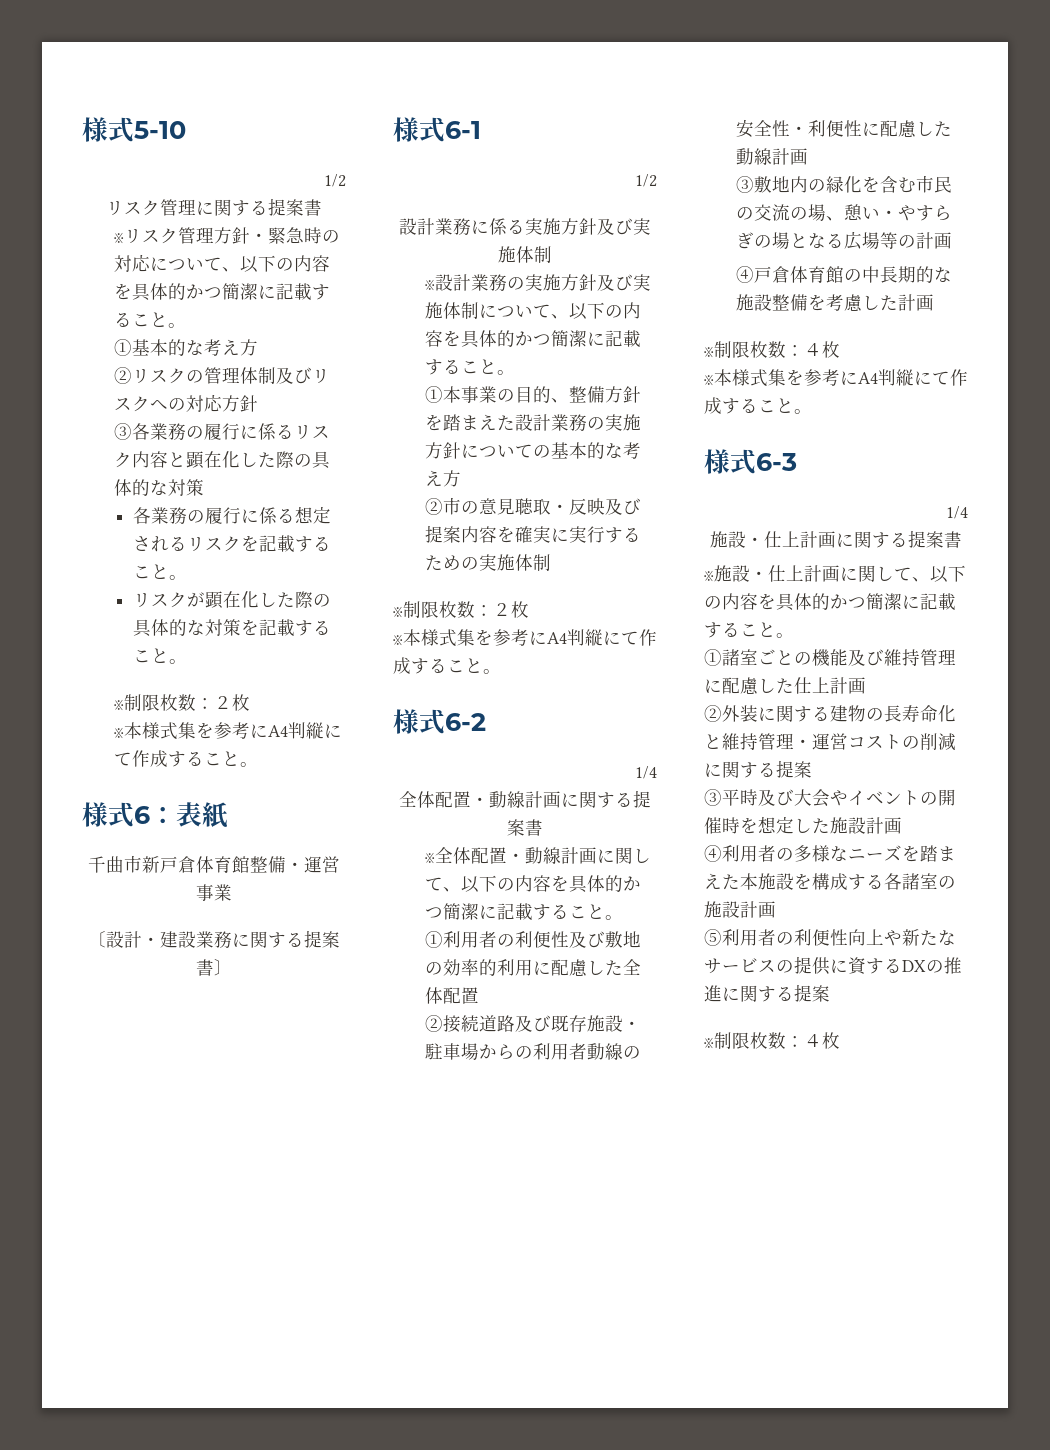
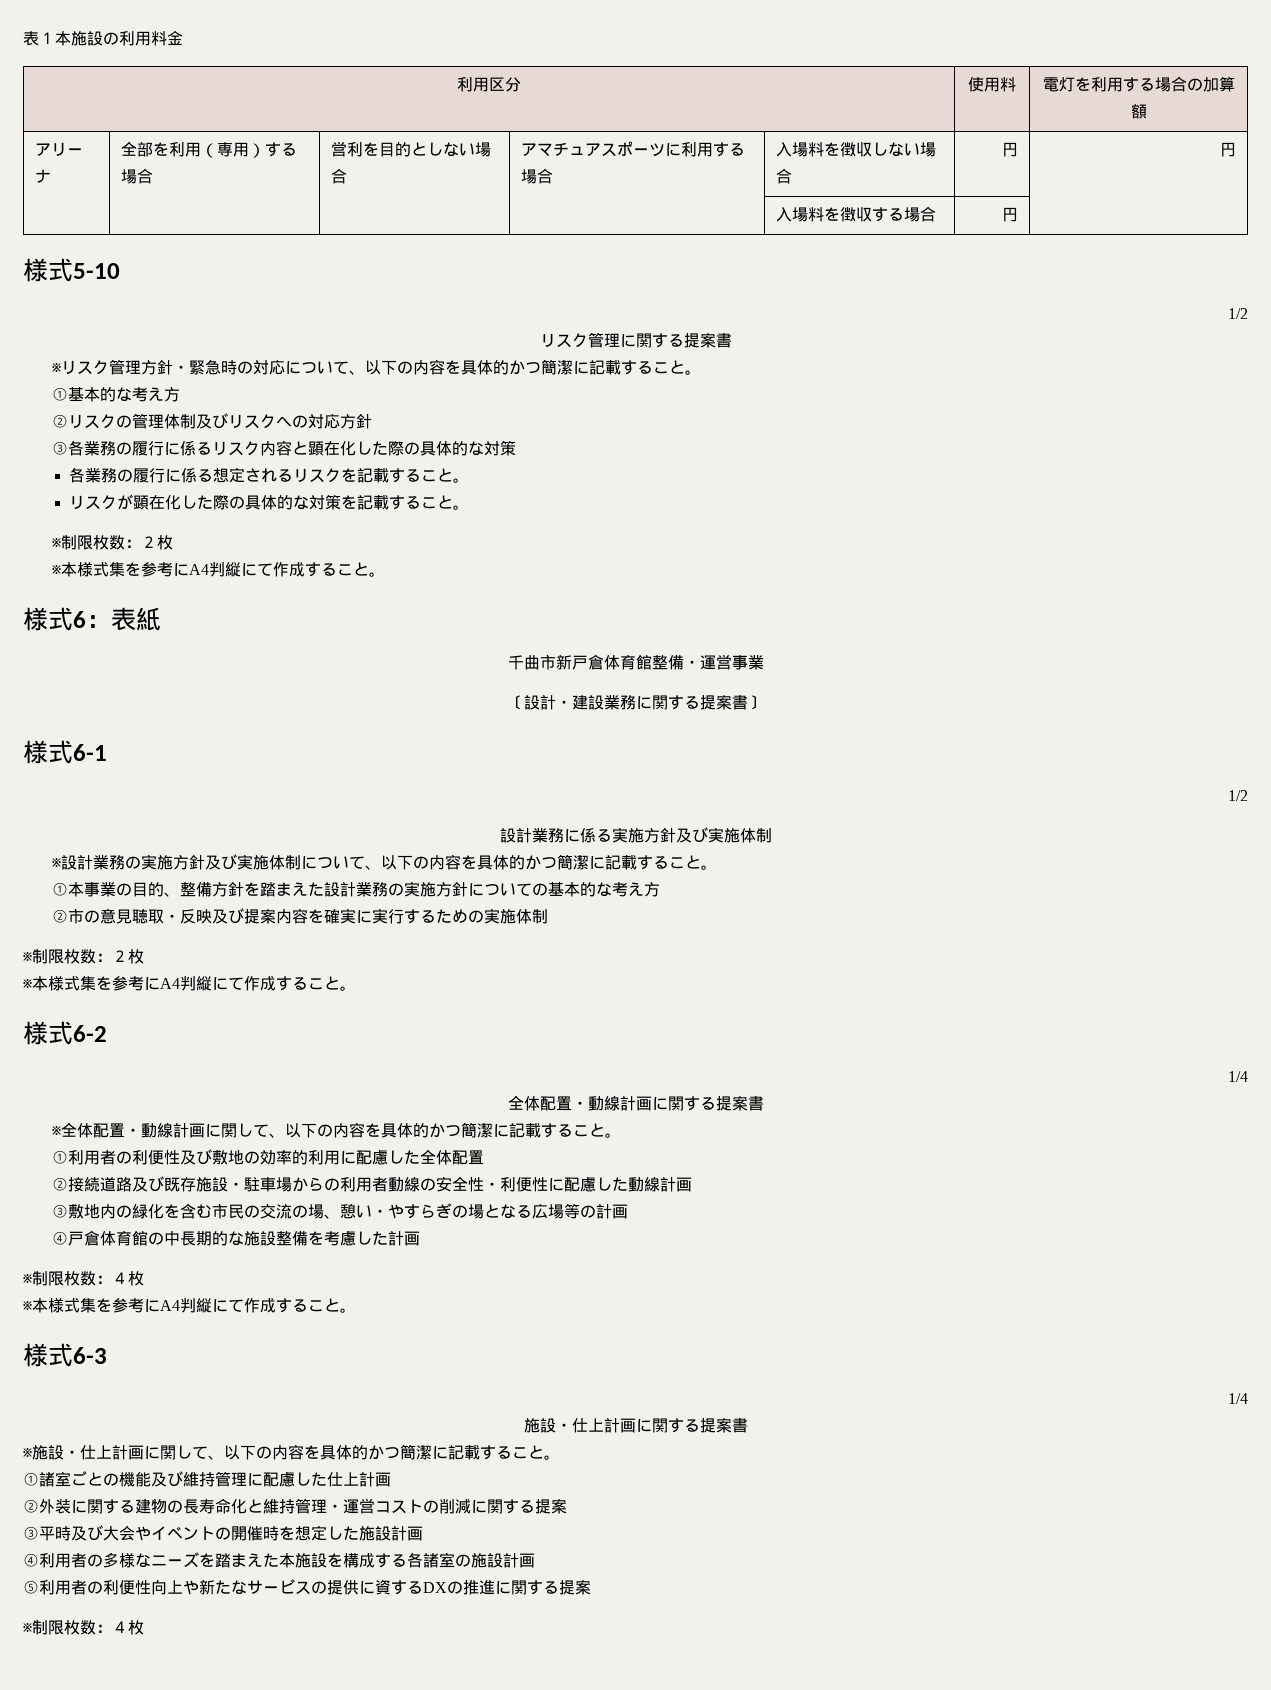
(82, 129) none -> [23,31,183,46] [457,77,521,92] [968,77,1016,92] [1042,76,1235,92] [1130,104,1147,119] [35,142,84,156] [35,169,52,183] [121,141,298,158] [121,168,154,184] [331,141,492,157] [331,168,348,184] [521,141,746,157] [521,168,554,184] [776,142,937,157] [776,168,793,184] [1001,142,1018,157] [1219,142,1236,157] [776,206,937,222] [1001,207,1018,222] 表１本施設の利用料金 // 利用区分 | 使用料 | 電灯を利用する場合の加算額 // アリーナ | 全部を利用（専用）する場合 | 営利を目的としない場合 | アマチュアスポーツに利用する場合 | 入場料を徴収しない場合 | 円 | 円 // | | | | 入場料を徴収する場合 | 円 | //

